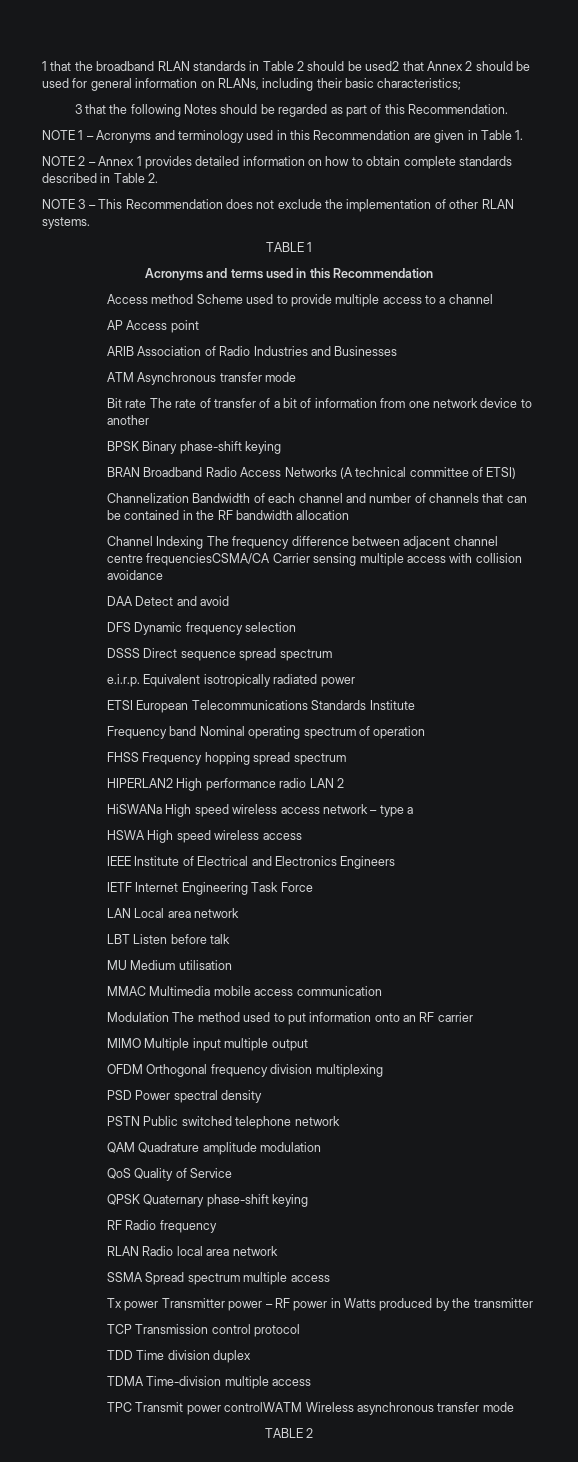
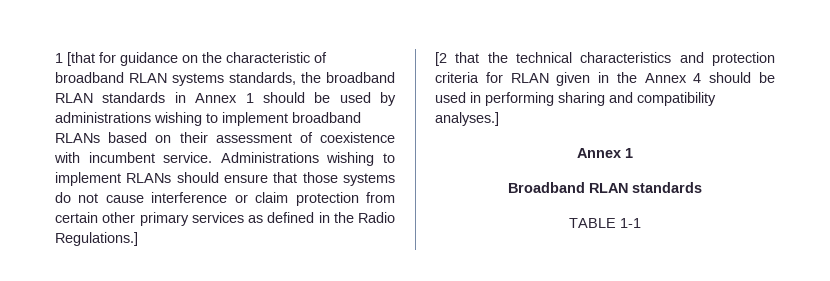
[42,61,72,71] 1 that -> [55,52,327,66] [55,72,296,86] 1 [that for guidance on the characteristic of broadband RLAN systems standards,
[262,61,530,71] [42,78,462,91] [74,104,509,117] [42,130,524,143] [42,156,512,169] [42,173,159,183] [42,199,514,212] [42,217,90,229] [265,242,313,252] [144,268,434,281] [107,294,493,307] [107,320,199,333] [107,346,398,356] [107,372,297,385] [107,398,532,408] [107,415,150,425] [107,441,282,454] [107,467,517,479] [107,493,527,503] [107,510,350,520] [107,536,498,549] [107,553,522,566] [107,570,164,580] [107,596,230,606] [107,622,297,635] [107,648,332,661] [107,674,355,687] [107,700,415,713] [107,726,426,739] [107,752,346,765] [107,778,344,791] [107,804,414,817] [107,830,302,843] [107,856,396,869] [107,882,313,895] [107,908,240,918] [107,934,231,944] [107,960,232,970] [107,986,382,996] [107,1012,473,1025] [107,1038,308,1051] [107,1064,383,1077] [107,1090,263,1103] [107,1116,340,1129] [107,1142,322,1155] [107,1168,233,1181] [107,1194,309,1207] [107,1220,217,1233] [107,1246,278,1256] [107,1272,330,1285] [107,1298,533,1311] [107,1324,301,1337] [107,1350,252,1363] [107,1376,312,1389] [107,1402,514,1415] [264,1428,314,1438] Table 2 should be used2 that Annex 2 should be used for general information on RLANs, including their basic characteristics; // 3 that the following Notes should be regarded as part of this Recommendation. // NOTE 1 – Acronyms and terminology used in this Recommendation are given in Table 1. // NOTE 2 – Annex 1 provides detailed information on how to obtain complete standards described in Table 2. // NOTE 3 – This Recommendation does not exclude the implementation of other RLAN systems. // TABLE 1 // Acronyms and terms used in this Recommendation // Access method Scheme used to provide multiple access to a channel // AP Access point // ARIB Association of Radio Industries and Businesses // ATM Asynchronous transfer mode // Bit rate The rate of transfer of a bit of information from one network device to another // BPSK Binary phase-shift keying // BRAN Broadband Radio Access Networks (A technical committee of ETSI) // Channelization Bandwidth of each channel and number of channels that can be contained in the RF bandwidth allocation // Channel Indexing The frequency difference between adjacent channel centre frequenciesCSMA/CA Carrier sensing multiple access with collision avoidance // DAA Detect and avoid // DFS Dynamic frequency selection // DSSS Direct sequence spread spectrum // e.i.r.p. Equivalent isotropically radiated power // ETSI European Telecommunications Standards Institute // Frequency band Nominal operating spectrum of operation // FHSS Frequency hopping spread spectrum // HIPERLAN2 High performance radio LAN 2 // HiSWANa High speed wireless access network – type a // HSWA High speed wireless access // IEEE Institute of Electrical and Electronics Engineers // IETF Internet Engineering Task Force // LAN Local area network // LBT Listen before talk // MU Medium utilisation // MMAC Multimedia mobile access communication // Modulation The method used to put information onto an RF carrier // MIMO Multiple input multiple output // OFDM Orthogonal frequency division multiplexing // PSD Power spectral density // PSTN Public switched telephone network // QAM Quadrature amplitude modulation // QoS Quality of Service // QPSK Quaternary phase-shift keying // RF Radio frequency // RLAN Radio local area network // SSMA Spread spectrum multiple access // Tx power Transmitter power – RF power in Watts produced by the transmitter // TCP Transmission control protocol // TDD Time division duplex // TDMA Time-division multiple access // TPC Transmit power controlWATM Wireless asynchronous transfer mode // TABLE 2 -> [195,92,396,106] [55,112,361,126] [55,132,395,143] [54,152,395,166] [55,172,395,186] [55,192,395,206] [55,212,395,226] [55,232,138,246] [435,52,775,66] [435,72,775,86] [435,92,716,106] [435,112,499,126] [577,148,633,158] [508,182,702,193] [569,218,641,228] Annex 1 should be used by administrations wishing to implement broadband RLANs based on their assessment of coexistence with incumbent service. Administrations wishing to implement RLANs should ensure that those systems do not cause interference or claim protection from certain other primary services as defined in the Radio Regulations.] // [2 that the technical characteristics and protection criteria for RLAN given in the Annex 4 should be used in performing sharing and compatibility analyses.] // Annex 1 // Broadband RLAN standards // TABLE 1-1

